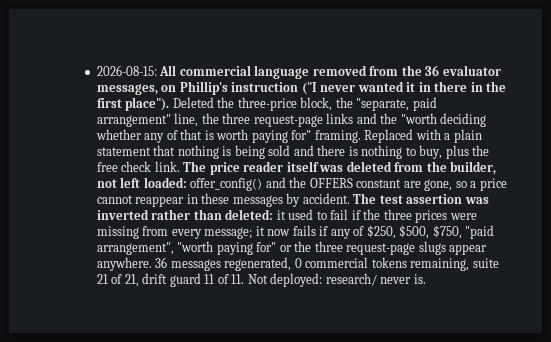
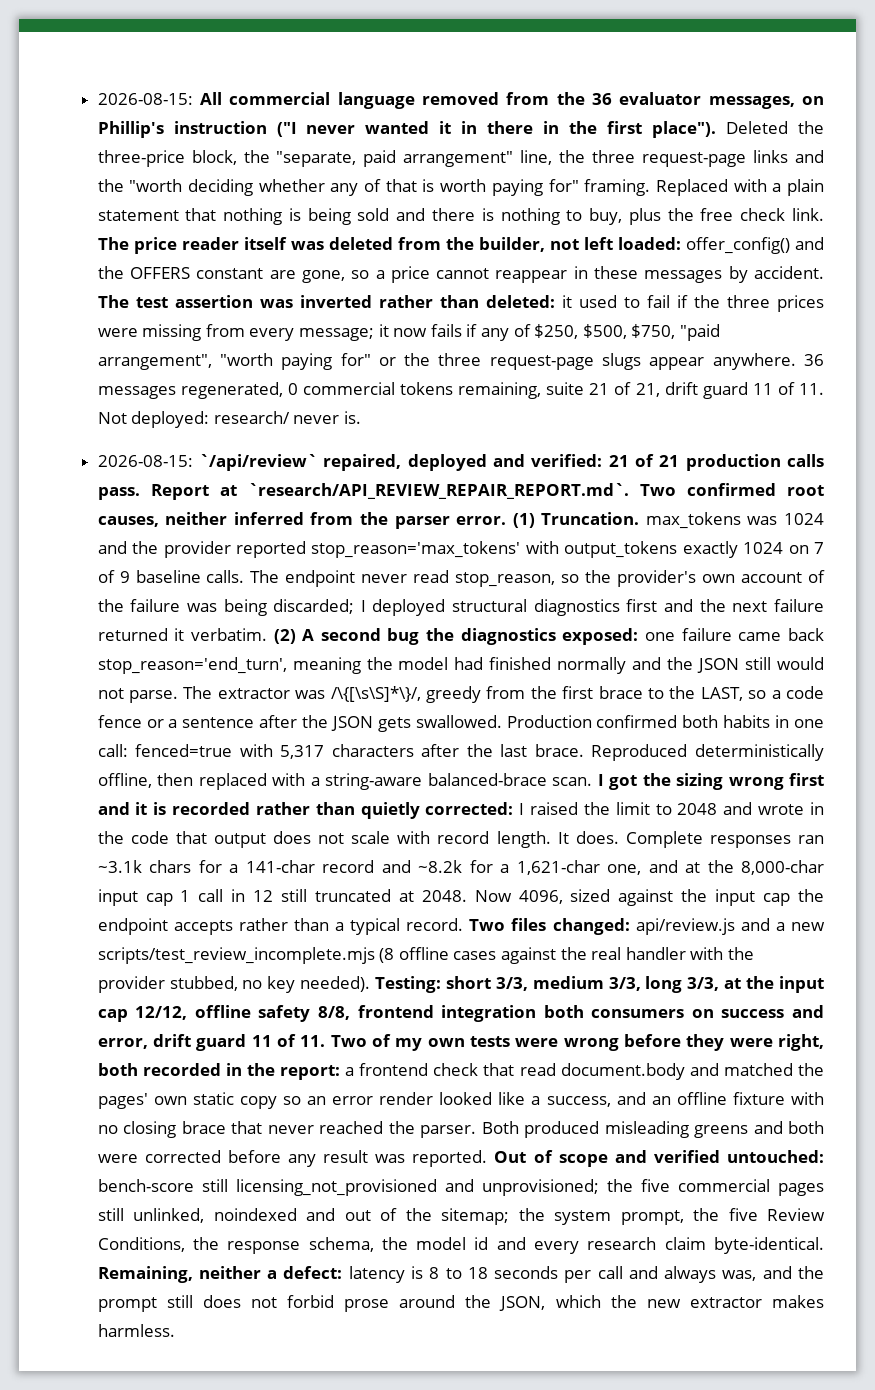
(426, 279) none -> [97,454,824,471] [97,483,825,500] [97,512,825,529] [97,541,825,558] [97,570,826,587] [97,599,824,616] [97,628,824,645] [97,657,825,674] [97,686,825,703] [97,715,825,732] [97,744,824,761] [97,773,824,790] [97,802,825,819] [97,831,825,848] [97,860,825,875] [97,889,824,906] [97,918,825,935] [97,947,754,964] [97,976,825,993] [97,1005,824,1022] [97,1034,825,1051] [97,1063,824,1080] [97,1092,824,1109] [97,1121,824,1138] [97,1150,824,1167] [97,1179,824,1196] [97,1208,825,1225] [97,1237,824,1254] [97,1266,825,1283] [97,1295,824,1312] [97,1324,175,1337] // 2026-08-15: `/api/review` repaired, deployed and verified: 21 of 21 production calls pass. Report at `research/API_REVIEW_REPAIR_REPORT.md`. Two confirmed root causes, neither inferred from the parser error. (1) Truncation. max_tokens was 1024 and the provider reported stop_reason='max_tokens' with output_tokens exactly 1024 on 7 of 9 baseline calls. The endpoint never read stop_reason, so the provider's own account of the failure was being discarded; I deployed structural diagnostics first and the next failure returned it verbatim. (2) A second bug the diagnostics exposed: one failure came back stop_reason='end_turn', meaning the model had finished normally and the JSON still would not parse. The extractor was /\{[\s\S]*\}/, greedy from the first brace to the LAST, so a code fence or a sentence after the JSON gets swallowed. Production confirmed both habits in one call: fenced=true with 5,317 characters after the last brace. Reproduced deterministically offline, then replaced with a string-aware balanced-brace scan. I got the sizing wrong first and it is recorded rather than quietly corrected: I raised the limit to 2048 and wrote in the code that output does not scale with record length. It does. Complete responses ran ~3.1k chars for a 141-char record and ~8.2k for a 1,621-char one, and at the 8,000-char input cap 1 call in 12 still truncated at 2048. Now 4096, sized against the input cap the endpoint accepts rather than a typical record. Two files changed: api/review.js and a new scripts/test_review_incomplete.mjs (8 offline cases against the real handler with the provider stubbed, no key needed). Testing: short 3/3, medium 3/3, long 3/3, at the input cap 12/12, offline safety 8/8, frontend integration both consumers on success and error, drift guard 11 of 11. Two of my own tests were wrong before they were right, both recorded in the report: a frontend check that read document.body and matched the pages' own static copy so an error render looked like a success, and an offline fixture with no closing brace that never reached the parser. Both produced misleading greens and both were corrected before any result was reported. Out of scope and verified untouched: bench-score still licensing_not_provisioned and unprovisioned; the five commercial pages still unlinked, noindexed and out of the sitemap; the system prompt, the five Review Conditions, the response schema, the model id and every research claim byte-identical. Remaining, neither a defect: latency is 8 to 18 seconds per call and always was, and the prompt still does not forbid prose around the JSON, which the new extractor makes harmless.

